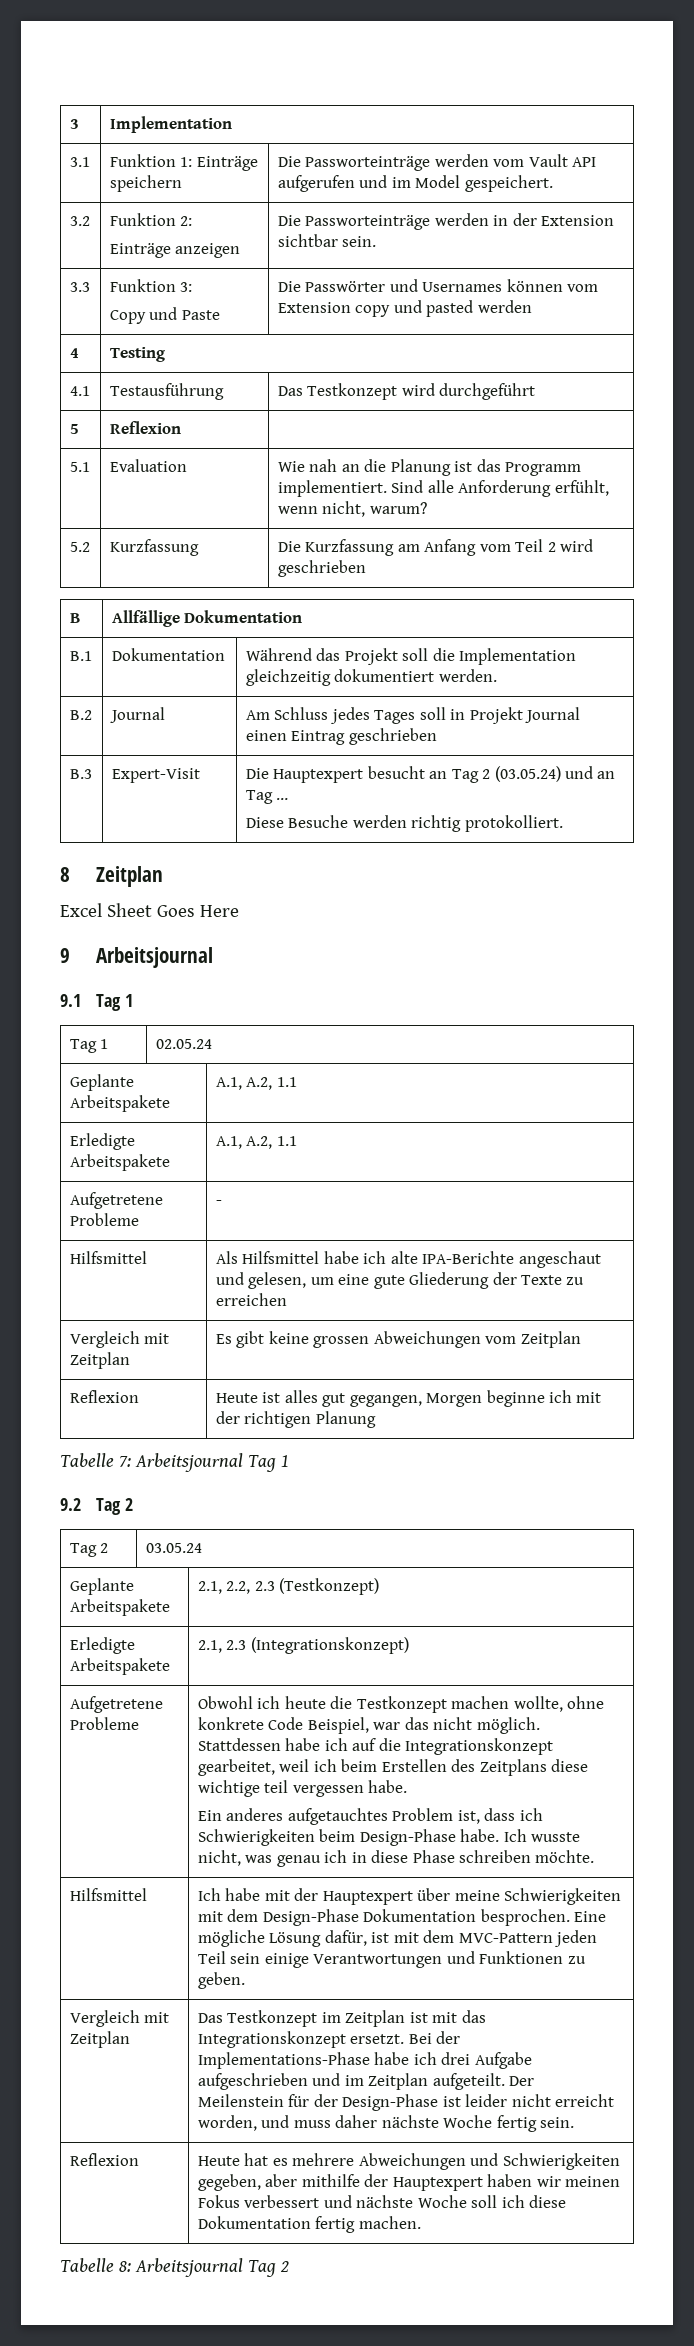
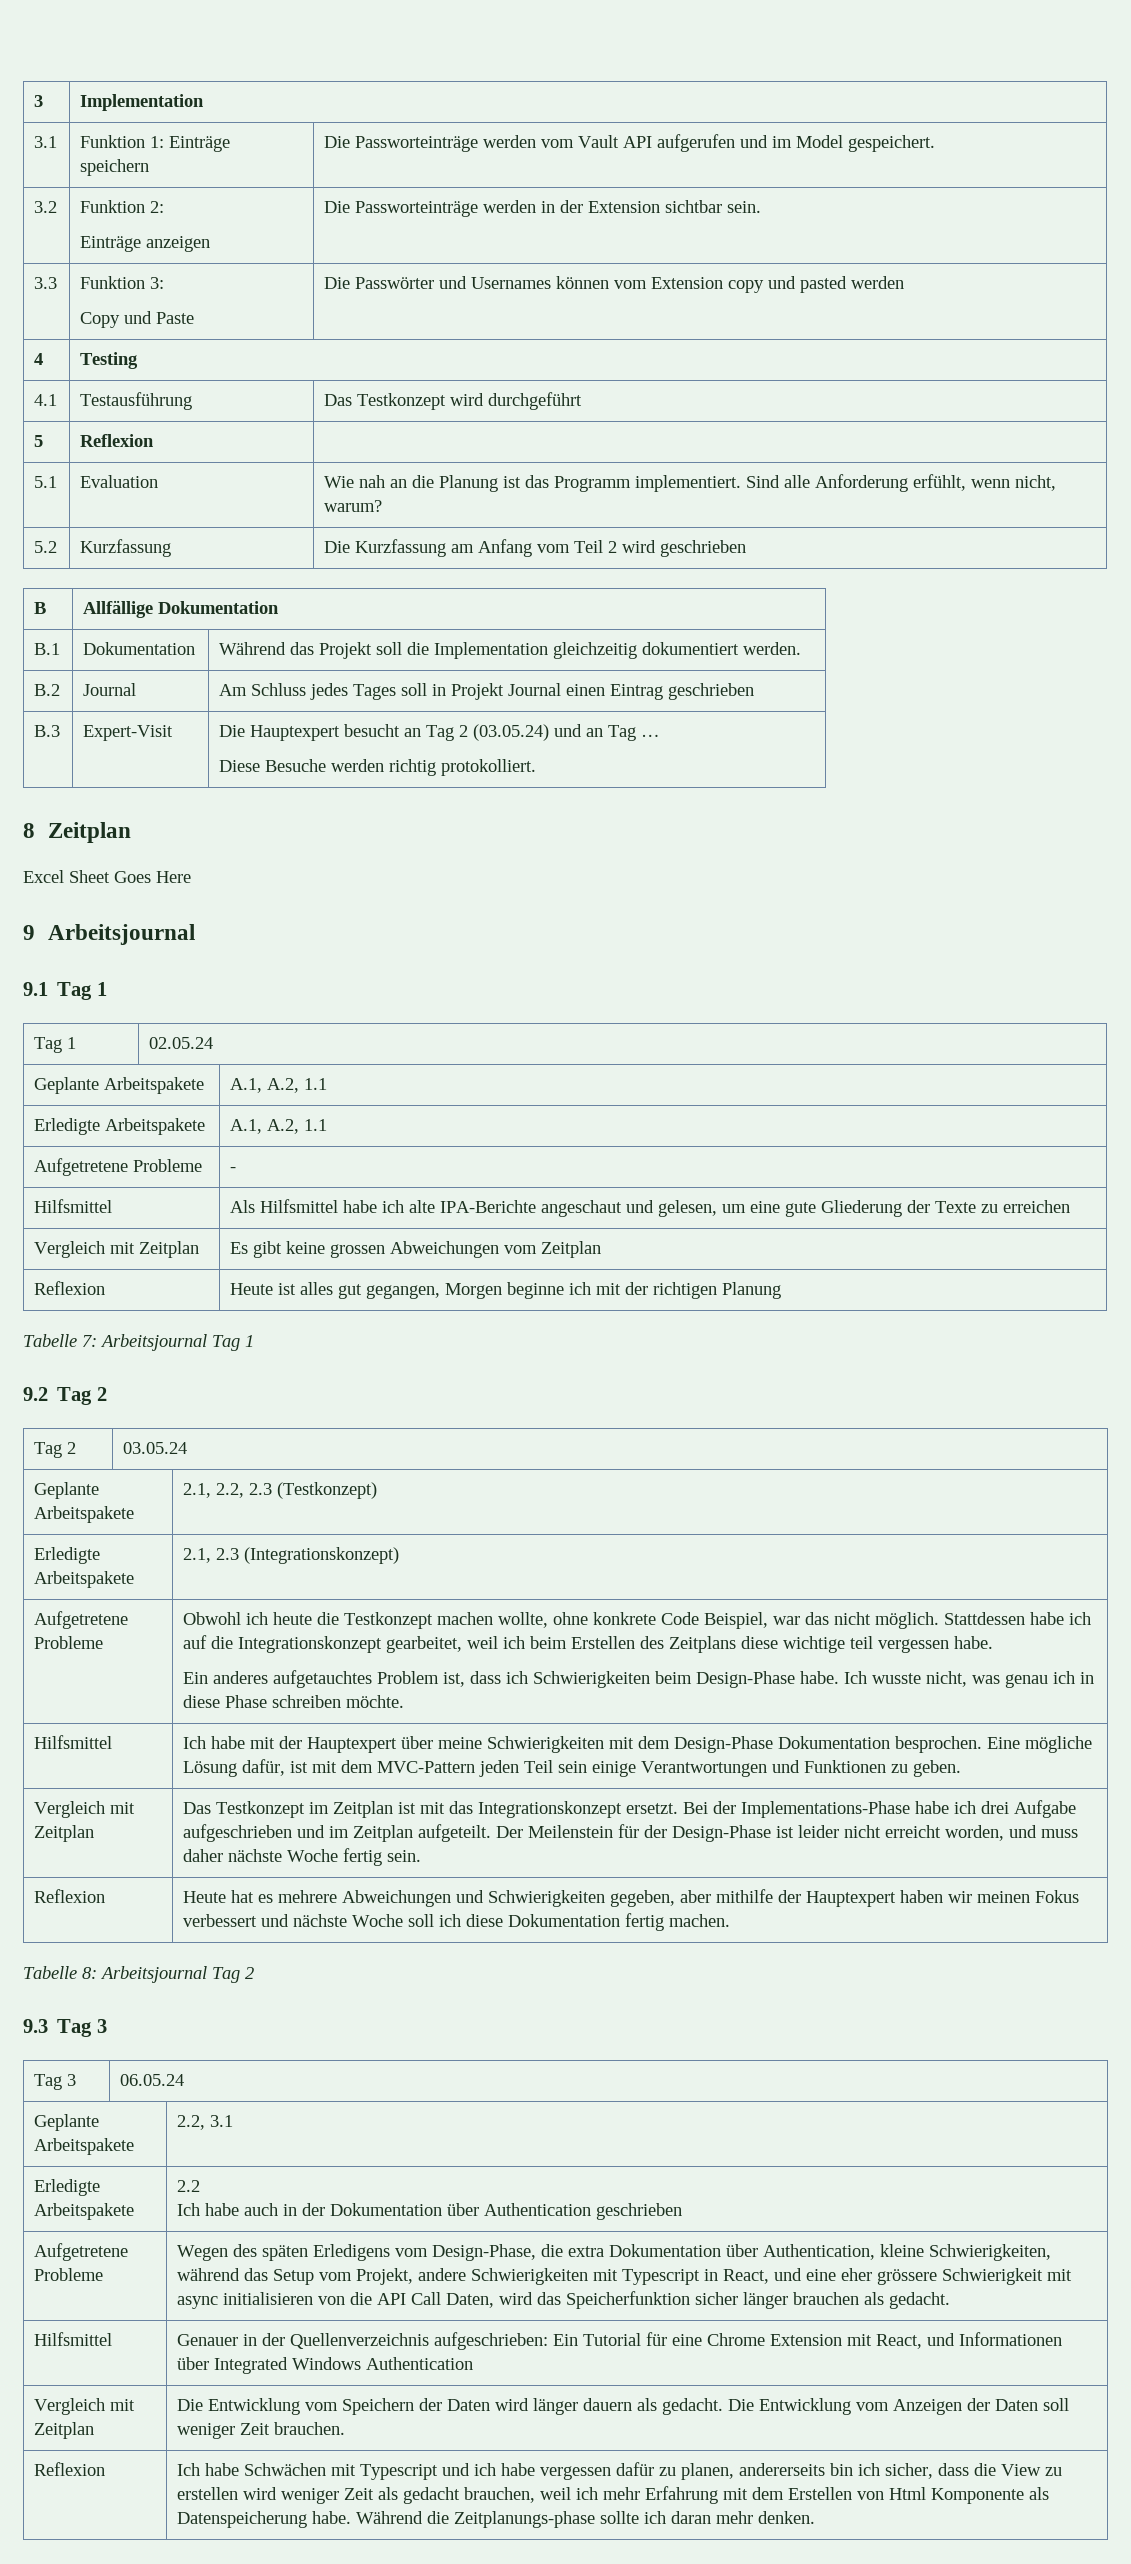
(289, 2266) none -> [23,2019,107,2037] [34,2074,77,2090] [120,2074,185,2086] [34,2114,100,2131] [34,2138,135,2155] [177,2115,234,2130] [34,2179,101,2196] [34,2203,135,2220] [177,2180,201,2192] [177,2203,683,2220] [34,2243,129,2261] [34,2268,104,2281] [177,2244,1052,2261] [177,2268,1073,2285] [177,2291,951,2309] [34,2332,113,2346] [177,2332,1063,2350] [177,2357,474,2374] [34,2398,136,2415] [34,2422,95,2439] [177,2398,1070,2415] [177,2422,346,2439] [34,2462,106,2476] [177,2462,1063,2480] [177,2486,1050,2504] [177,2511,816,2528] // 9.3 Tag 3 // Tag 3 | 06.05.24 // Geplante Arbeitspakete | 2.2, 3.1 // Erledigte Arbeitspakete | 2.2 // Ich habe auch in der Dokumentation über Authentication geschrieben // Aufgetretene Probleme | Wegen des späten Erledigens vom Design-Phase, die extra Dokumentation über Authentication, kleine Schwierigkeiten, während das Setup vom Projekt, andere Schwierigkeiten mit Typescript in React, und eine eher grössere Schwierigkeit mit async initialisieren von die API Call Daten, wird das Speicherfunktion sicher länger brauchen als gedacht. // Hilfsmittel | Genauer in der Quellenverzeichnis aufgeschrieben: Ein Tutorial für eine Chrome Extension mit React, und Informationen über Integrated Windows Authentication // Vergleich mit Zeitplan | Die Entwicklung vom Speichern der Daten wird länger dauern als gedacht. Die Entwicklung vom Anzeigen der Daten soll weniger Zeit brauchen. // Reflexion | Ich habe Schwächen mit Typescript und ich habe vergessen dafür zu planen, andererseits bin ich sicher, dass die View zu erstellen wird weniger Zeit als gedacht brauchen, weil ich mehr Erfahrung mit dem Erstellen von Html Komponente als Datenspeicherung habe. Während die Zeitplanungs-phase sollte ich daran mehr denken.

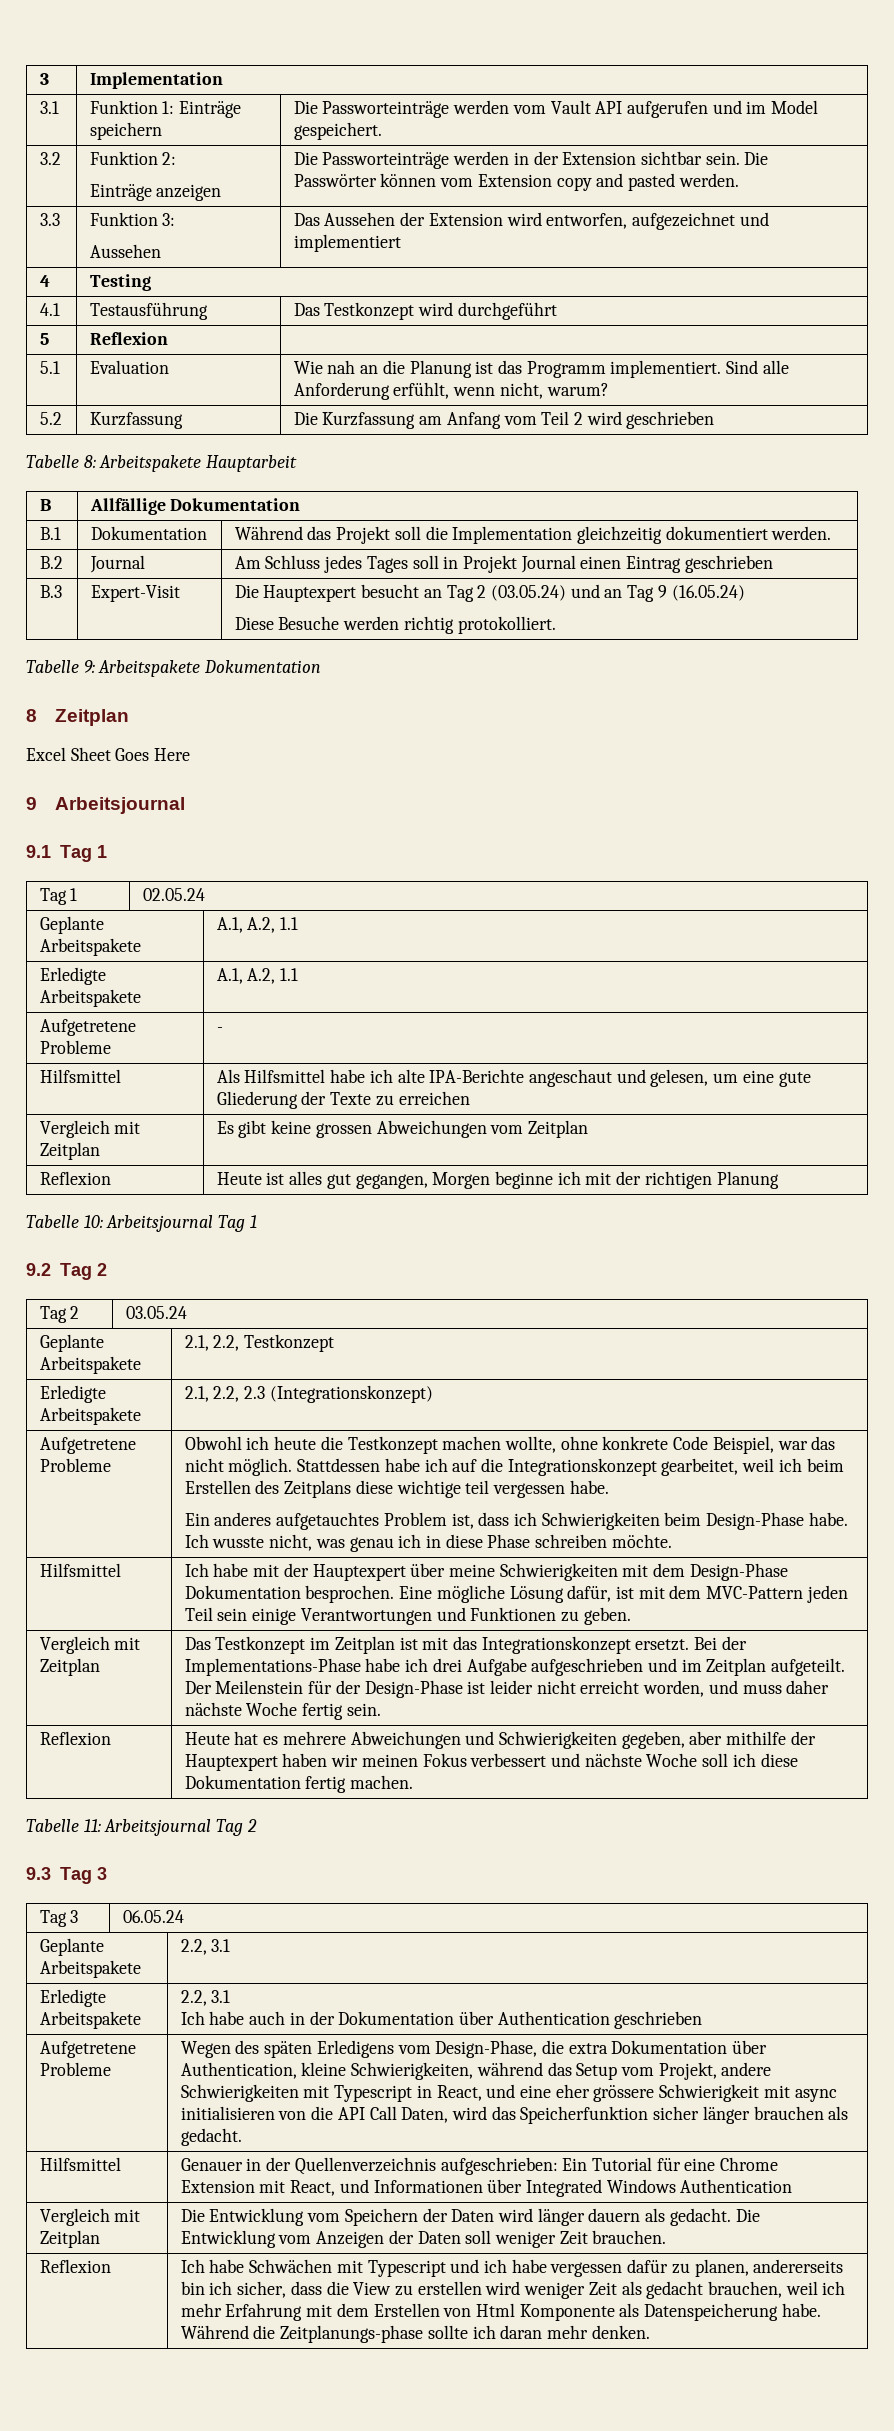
[34,277,58,289] [80,276,165,289] [80,311,195,328] [324,276,905,293] // 3.3 | Funktion 3: // Copy und Paste | Die Passwörter und Usernames können vom Extension copy und pasted werden -> [744,152,769,165] [293,173,739,191] [39,213,60,226] [89,212,176,226] [89,244,161,258] [293,212,769,230] [293,234,401,252] Die Passwörter können vom Extension copy and pasted werden. // 3.3 | Funktion 3: // Aussehen | Das Aussehen der Extension wird entworfen, aufgezeichnet und implementiert
(747, 548) none -> [26,455,298,472] // Tabelle 8: Arbeitspakete Hauptarbeit
[641,734,661,737] … -> [657,585,745,601] 9 (16.05.24)
(537, 767) none -> [26,660,322,677] // Tabelle 9: Arbeitspakete Dokumentation
[82,1335,97,1347] 7: -> [83,1215,103,1228] 10:
[249,1482,378,1499] 2.3 (Testkonzept) -> [244,1334,335,1352] Testkonzept
(212, 1555) none -> [213,1386,240,1402] 2.2,
[82,1967,97,1979] 8: -> [83,1819,101,1832] 11:
[177,2180,201,2192] 2.2 -> [180,1990,231,2006] 2.2, 3.1

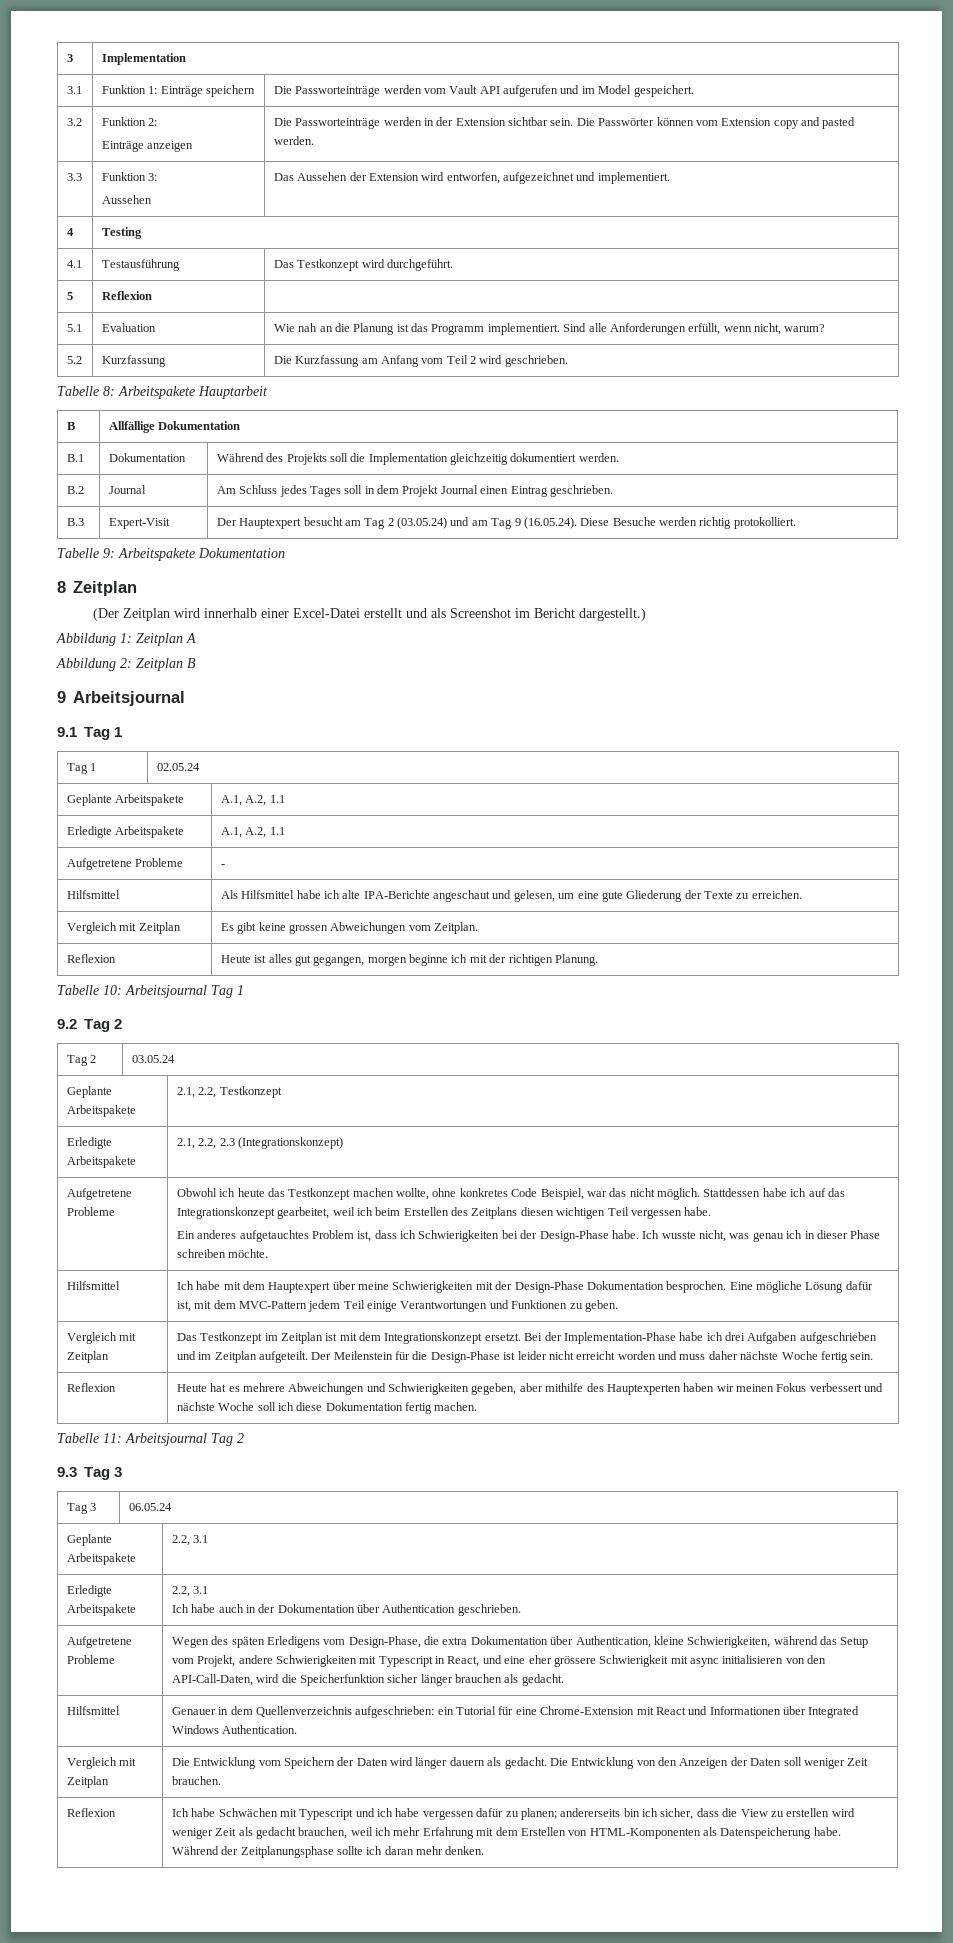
[293,234,401,252] implementiert -> [597,172,670,184] implementiert.
[457,302,557,320] durchgeführt -> [386,259,453,271] durchgeführt.
[293,382,450,400] Anforderung erfühlt, -> [609,323,721,335] Anforderungen erfüllt,
[626,411,715,429] geschrieben -> [504,355,568,367] geschrieben.
[307,526,391,544] das Projekt -> [266,453,327,465] des Projekts
(459, 562) none -> [377,485,400,494] dem
[684,555,773,573] geschrieben -> [549,485,613,497] geschrieben.
[234,585,259,598] Die -> [216,518,237,526] Der
[423,589,442,598] an -> [344,520,361,526] am
[604,589,623,598] an -> [471,520,488,526] am
[671,585,745,601] (16.05.24) // -> [523,517,577,529] (16.05.24).
[26,747,191,761] Excel Sheet Goes Here -> [93,608,647,621] [56,633,196,646] [56,658,196,671] (Der Zeitplan wird innerhalb einer Excel-Datei erstellt und als Screenshot im Bericht dargestellt.) // Abbildung 1: Zeitplan A // Abbildung 2: Zeitplan B
[398,1091,470,1105] erreichen -> [751,890,802,899] erreichen.
[527,1120,588,1138] Zeitplan -> [434,922,479,934] Zeitplan.
[432,1172,491,1189] Morgen -> [367,956,407,966] morgen
[716,1171,779,1189] Planung -> [554,954,598,966] Planung.
[320,1436,343,1450] die -> [267,1188,285,1197] das
[602,1436,669,1450] konkrete -> [459,1188,508,1197] konkretes
[480,1458,503,1472] die -> [827,1188,845,1197] das
[355,1480,490,1498] diese wichtige teil -> [520,1207,629,1219] diesen wichtigen Teil
[664,1512,702,1526] beim -> [501,1230,538,1239] bei der
[445,1534,483,1548] diese -> [816,1230,848,1239] dieser
[283,1563,309,1577] der -> [242,1281,265,1290] dem
[653,1563,686,1577] dem -> [495,1281,513,1290] der
[567,1585,634,1602] dafür, ist -> [845,1281,873,1290] [176,1301,191,1312] dafür ist,
[806,1585,848,1603] [184,1607,248,1621] jeden Teil sein -> [308,1300,365,1312] jedem Teil
[452,1636,477,1650] das -> [359,1332,382,1341] dem
[184,1658,361,1676] Implementations-Phase -> [563,1332,676,1344] Implementation-Phase
[466,1658,527,1676] Aufgabe -> [747,1332,798,1344] Aufgaben
[335,1680,361,1694] der -> [412,1351,428,1360] die
[643,1680,705,1697] worden, -> [617,1351,656,1360] worden
[790,1731,816,1745] [184,1754,278,1771] der Hauptexpert -> [586,1383,681,1395] des Hauptexperten
[614,2011,703,2029] geschrieben -> [457,1604,521,1616] geschrieben.
[311,2106,516,2123] die API Call Daten, wird das -> [807,1655,827,1664] [171,1674,297,1686] den API-Call-Daten, wird die
[266,2157,292,2171] der -> [230,1706,253,1715] dem
[562,2158,588,2171] Ein -> [437,1707,454,1715] ein
[720,2157,779,2171] [180,2180,336,2196] Chrome Extension mit React, -> [540,1706,686,1715] Chrome-Extension mit React
[680,2179,793,2193] Authentication -> [222,1725,298,1734] Authentication.
[278,2235,312,2244] vom -> [636,1757,678,1766] von den
[694,2259,749,2277] planen, -> [520,1808,557,1820] planen;
[475,2303,615,2321] Html Komponente -> [589,1828,701,1839] HTML-Komponenten
[253,2325,424,2343] die Zeitplanungs-phase -> [221,1846,334,1858] der Zeitplanungsphase

